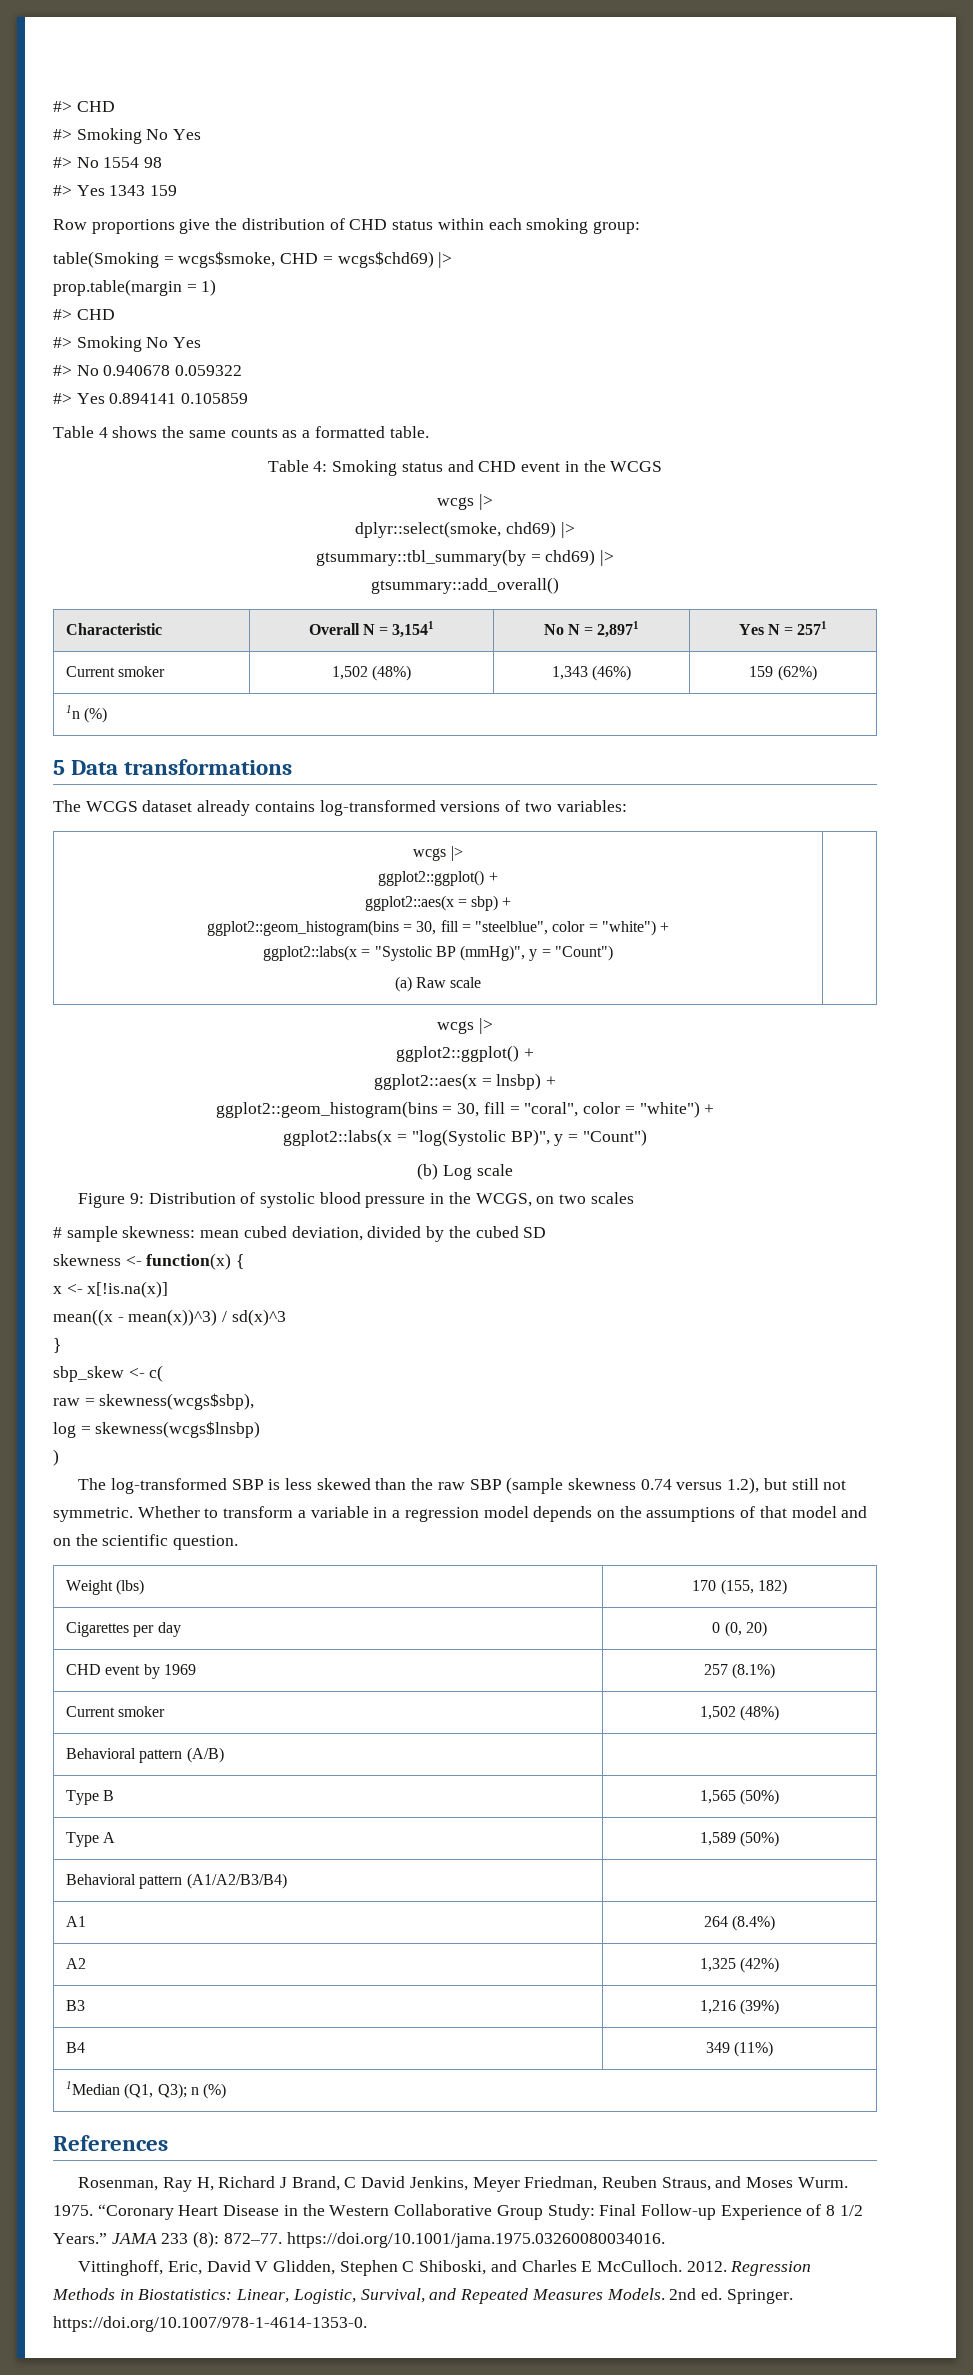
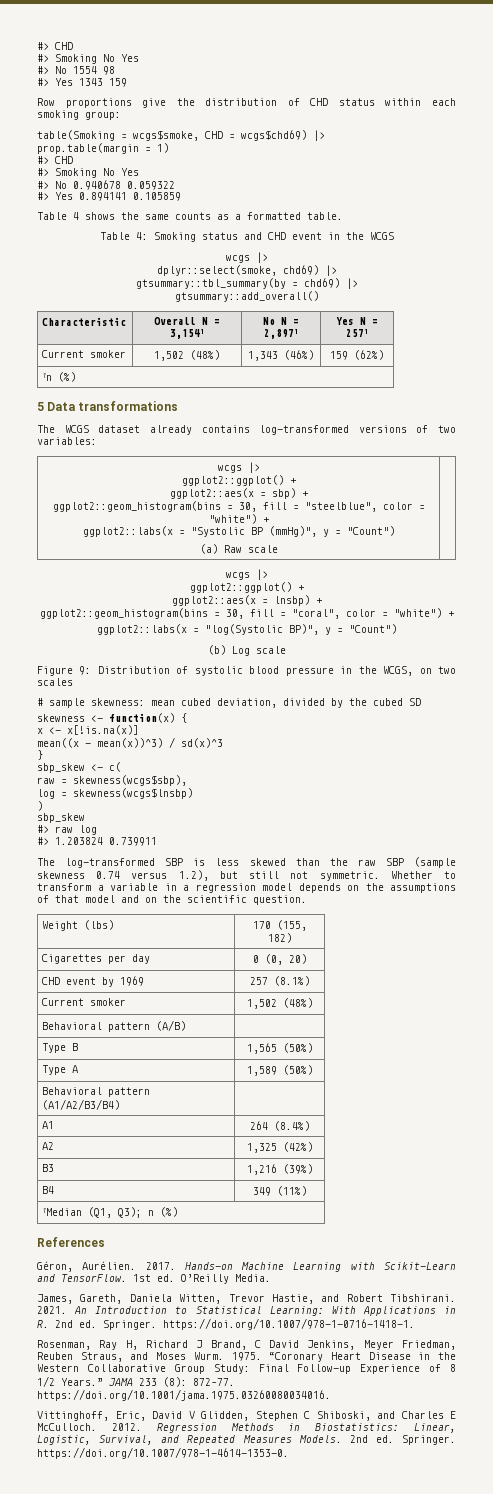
(59, 1457) none -> [37,813,85,823] [37,825,97,835] [37,837,157,846] // sbp_skew // #> raw log // #> 1.203824 0.739911
(168, 2143) none -> [37,1261,456,1272] [37,1274,271,1284] [37,1294,456,1304] [37,1306,456,1316] [37,1318,415,1330] // Géron, Aurélien. 2017. Hands-on Machine Learning with Scikit-Learn and TensorFlow. 1st ed. O’Reilly Media. // James, Gareth, Daniela Witten, Trevor Hastie, and Robert Tibshirani. 2021. An Introduction to Statistical Learning: With Applications in R. 2nd ed. Springer. https://doi.org/10.1007/978-1-0716-1418-1.

